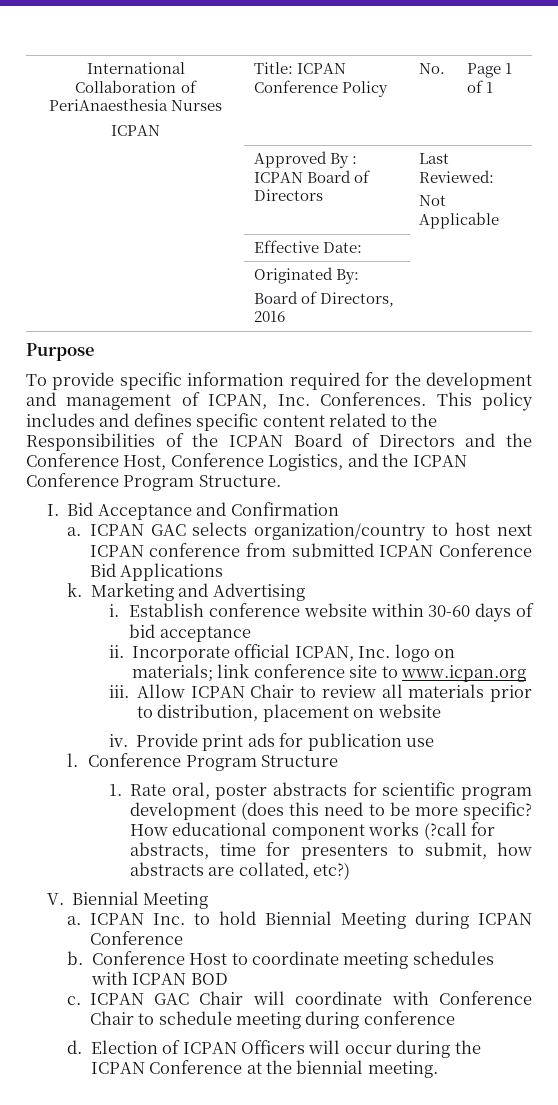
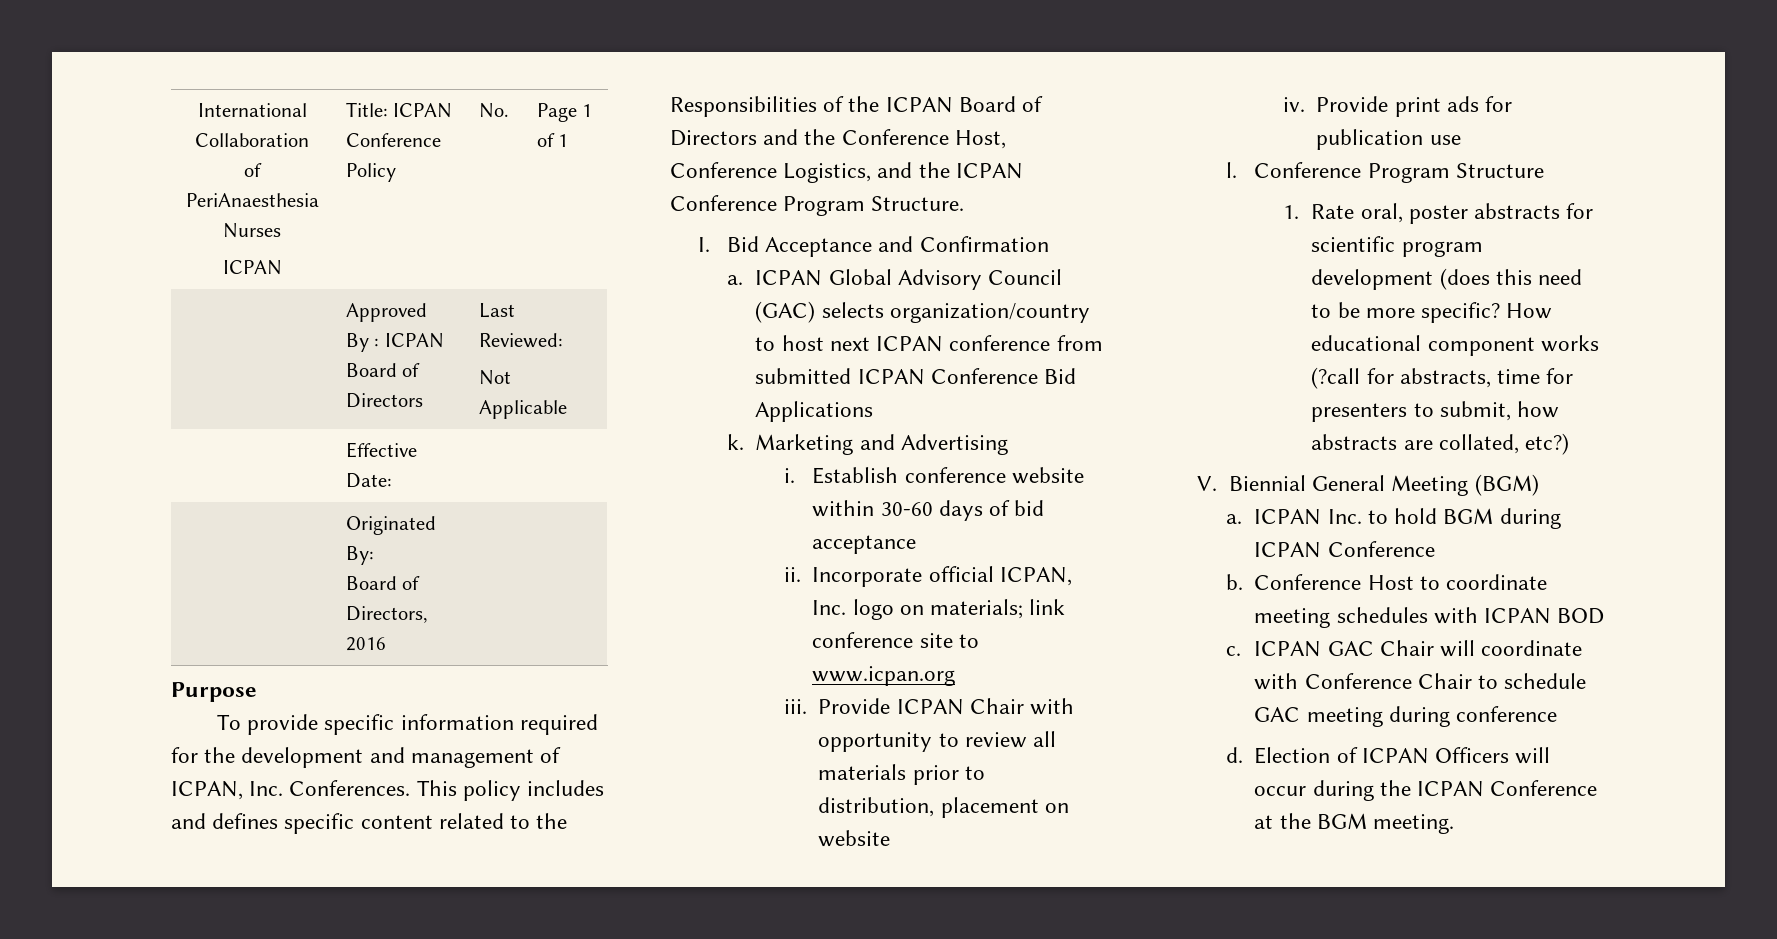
[150,524,186,536] GAC -> [828,269,1063,290] [755,301,816,323] Global Advisory Council (GAC)
[136,684,185,698] Allow -> [818,698,891,714] Provide
(295, 691) none -> [1030,698,1075,715] [818,732,933,752] with opportunity
[143,892,209,909] Meeting -> [1312,474,1539,496] General Meeting (BGM)
[264,911,406,929] Biennial Meeting -> [1443,508,1494,524] BGM
(232, 1018) none -> [1254,707,1301,722] GAC
[296,1060,364,1074] biennial -> [1316,813,1367,829] BGM

